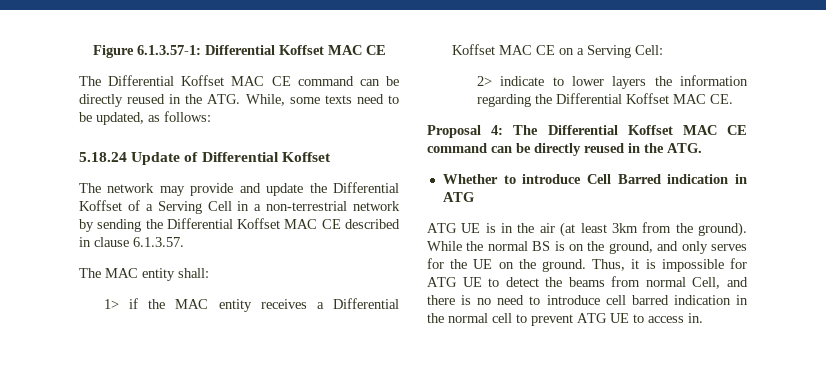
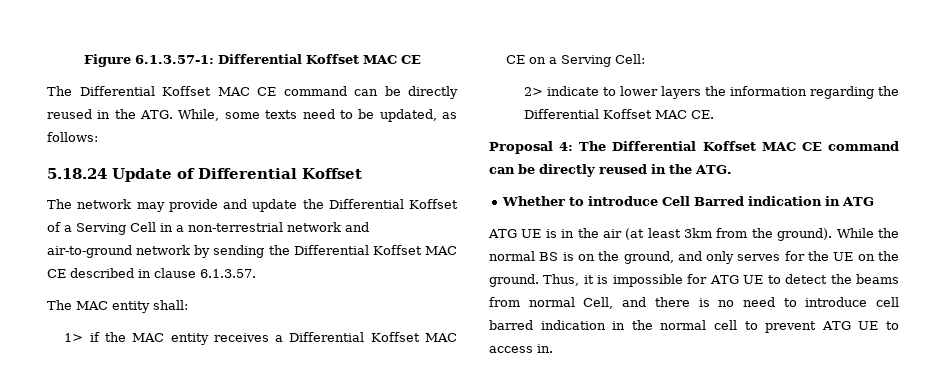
(400, 206) none -> [345,222,369,232] [47,245,191,258] and air-to-ground network

